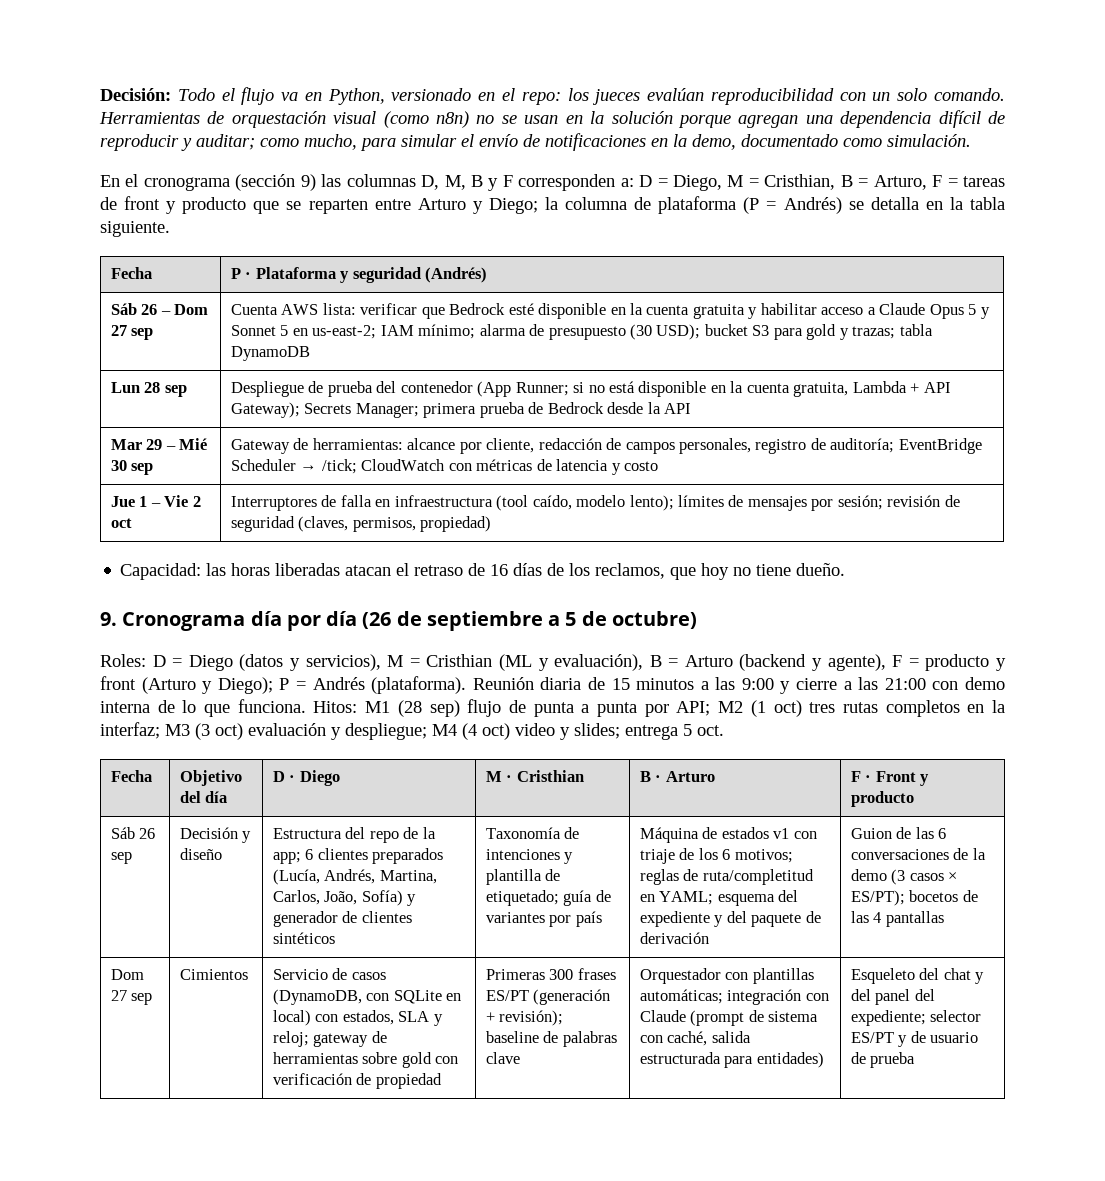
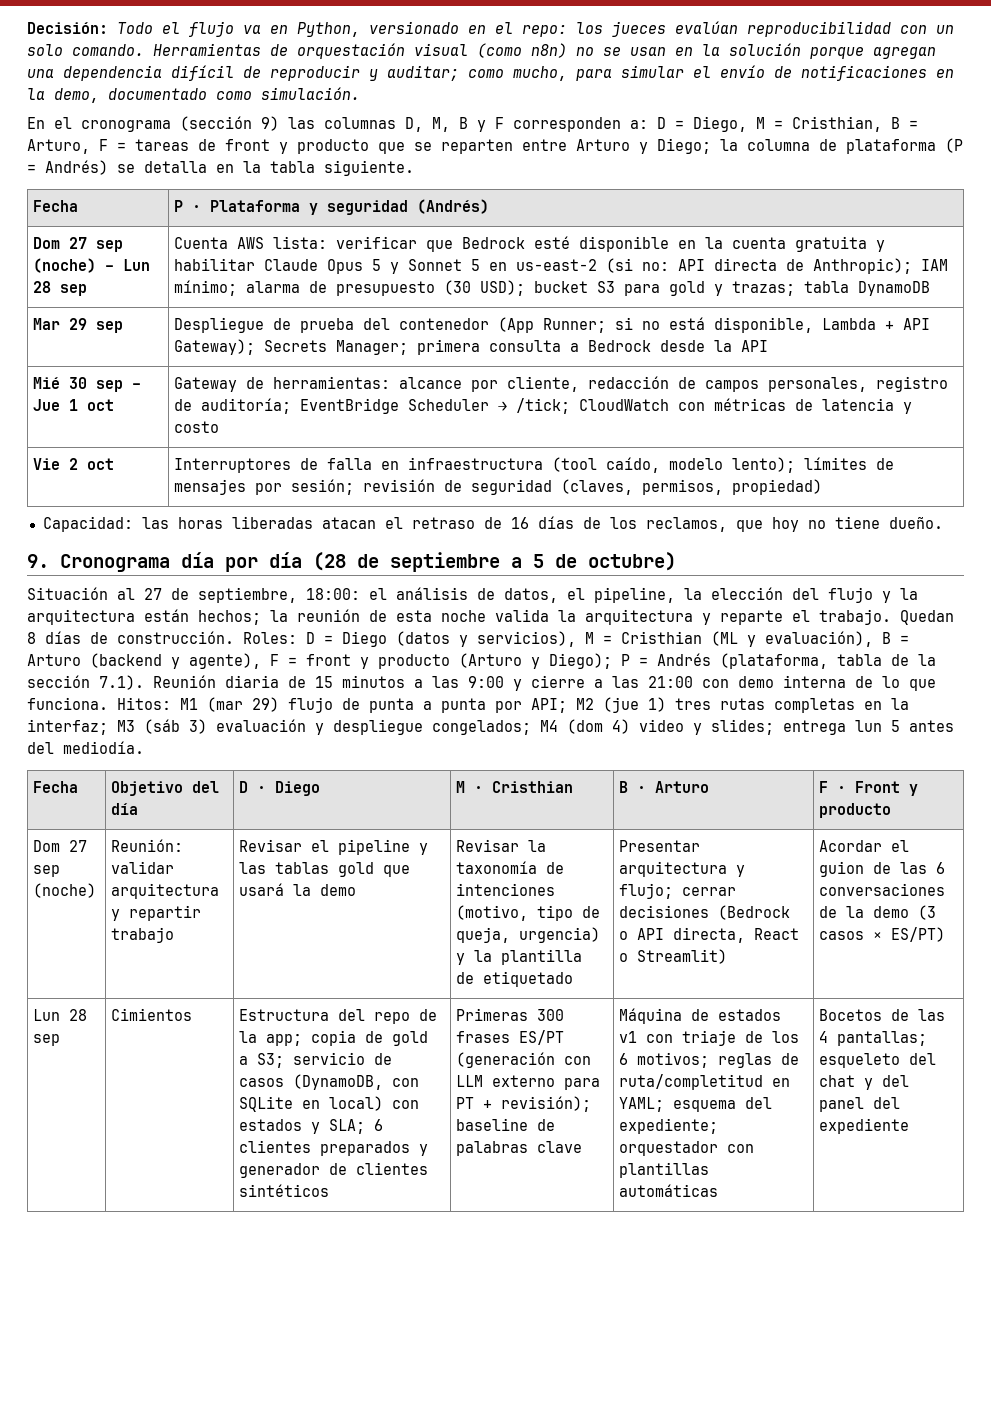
[110,303,209,315] [110,325,154,340] Sáb 26 – Dom 27 sep -> [33,237,124,252] [33,258,151,273] [33,281,88,296] Dom 27 sep (noche) – Lun 28 sep
[821,307,876,315] acceso a -> (256, 264) none
[312,325,377,339] us-east-2; -> [516,258,913,274] us-east-2 (si no: API directa de Anthropic);
[110,382,161,393] Lun 28 -> [33,318,88,330] Mar 29
[638,381,849,397] disponible en la cuenta gratuita, -> [714,317,814,333] disponible,
[479,402,544,418] prueba de -> [489,340,580,352] consulta a
[110,439,176,450] Mar 29 – -> (769, 346) none
(154, 469) none -> [132,383,142,389] [33,399,115,411] – Jue 1 oct
[110,496,161,507] Jue 1 – -> (220, 427) none
[362,612,392,629] (26 -> [313,552,346,571] (28
(697, 620) none -> [27,587,918,603] [27,609,954,625] [27,631,234,644] Situación al 27 de septiembre, 18:00: el análisis de datos, el pipeline, la elección del flujo y la arquitectura están hechos; la reunión de esta noche valida la arquitectura y reparte el trabajo. Quedan 8 días de construcción.
[925,654,1007,671] [100,676,136,690] producto y front -> [306,654,450,669] front y producto
[371,676,467,694] (plataforma). -> [720,653,936,669] [27,675,144,690] (plataforma, tabla de la sección 7.1).
[397,700,460,717] (28 sep) -> [207,697,279,712] (mar 29)
[750,700,802,717] (1 oct) -> [603,697,666,713] (jue 1)
[885,700,960,717] completos -> [774,698,855,713] completas
[195,723,724,740] (3 oct) evaluación y despliegue; M4 (4 oct) video y slides; entrega 5 oct. -> [144,719,954,735] [27,741,144,754] (sáb 3) evaluación y despliegue congelados; M4 (dom 4) video y slides; entrega lun 5 antes del mediodía.
[110,827,156,839] [110,852,132,864] [179,827,252,843] [179,848,222,860] Sáb 26 sep | Decisión y diseño -> [33,840,88,852] [33,865,61,877] [33,883,97,898] [111,839,184,852] [111,861,175,874] [111,883,220,899] [111,905,202,921] [111,927,175,943] [239,839,429,855] [239,862,411,877] [239,883,357,896] [456,839,547,852] [456,861,565,874] [456,883,556,896] [456,905,601,921] [456,927,601,943] [456,949,583,965] [456,971,574,987] [619,840,701,852] [619,861,746,877] [619,883,737,899] [619,905,791,920] [619,927,800,943] [619,949,728,964] [819,840,910,852] [819,861,946,877] [819,883,946,896] [819,905,937,920] [819,927,946,942] [33,1009,88,1021] [33,1034,61,1046] [111,1008,193,1021] Dom 27 sep (noche) | Reunión: validar arquitectura y repartir trabajo | Revisar el pipeline y las tablas gold que usará la demo | Revisar la taxonomía de intenciones (motivo, tipo de queja, urgencia) y la plantilla de etiquetado | Presentar arquitectura y flujo; cerrar decisiones (Bedrock o API directa, React o Streamlit) | Acordar el guion de las 6 conversaciones de la demo (3 casos × ES/PT) // Lun 28 sep | Cimientos
[305,848,444,864] [272,869,437,885] [272,890,403,906] 6 clientes preparados (Lucía, Andrés, Martina, Carlos, João, Sofía) -> [311,1030,429,1046] [239,1052,393,1068] [239,1074,420,1090] [239,1096,420,1112] [239,1119,384,1134] [239,1140,411,1156] copia de gold a S3; servicio de casos (DynamoDB, con SQLite en local) con estados y SLA; 6 clientes preparados
[485,827,580,839] [485,849,574,864] [485,869,561,885] [485,890,611,906] [485,911,602,927] Taxonomía de intenciones y plantilla de etiquetado; guía de variantes por país -> [456,1008,565,1021] [456,1030,565,1045] [456,1052,592,1068] [456,1075,601,1090] [456,1096,592,1112] [456,1118,556,1131] [456,1141,583,1156] Primeras 300 frases ES/PT (generación con LLM externo para PT + revisión); baseline de palabras clave
[639,911,821,927] [639,932,709,944] [850,827,947,839] [850,848,986,860] [850,869,958,885] [850,890,978,906] [850,911,944,927] [110,969,144,980] [110,990,153,1005] [179,969,248,980] [272,968,386,980] [272,989,462,1005] [272,1010,443,1026] [272,1031,387,1047] [272,1052,459,1068] [272,1073,442,1089] [485,968,616,980] [485,989,611,1005] [485,1010,564,1026] [485,1031,617,1047] [485,1052,520,1064] [639,968,814,984] [639,989,829,1005] [639,1010,819,1026] [639,1031,751,1046] [639,1052,824,1068] [850,968,915,984] expediente y del paquete de derivación | Guion de las 6 conversaciones de la demo (3 casos × ES/PT); bocetos de las 4 pantallas // Dom 27 sep | Cimientos | Servicio de casos (DynamoDB, con SQLite en local) con estados, SLA y reloj; gateway de herramientas sobre gold con verificación de propiedad | Primeras 300 frases ES/PT (generación + revisión); baseline de palabras clave | Orquestador con plantillas automáticas; integración con Claude (prompt de sistema con caché, salida estructurada para entidades) | Esqueleto -> [619,1118,719,1134] [619,1141,755,1156] [619,1162,710,1178] [619,1184,719,1197] [819,1009,946,1021] [819,1031,928,1046] [819,1053,901,1068] expediente; orquestador con plantillas automáticas | Bocetos de las 4 pantallas; esqueleto
[850,1010,982,1026] [850,1031,979,1047] [850,1052,916,1068] expediente; selector ES/PT y de usuario de prueba -> [819,1118,910,1134] expediente

